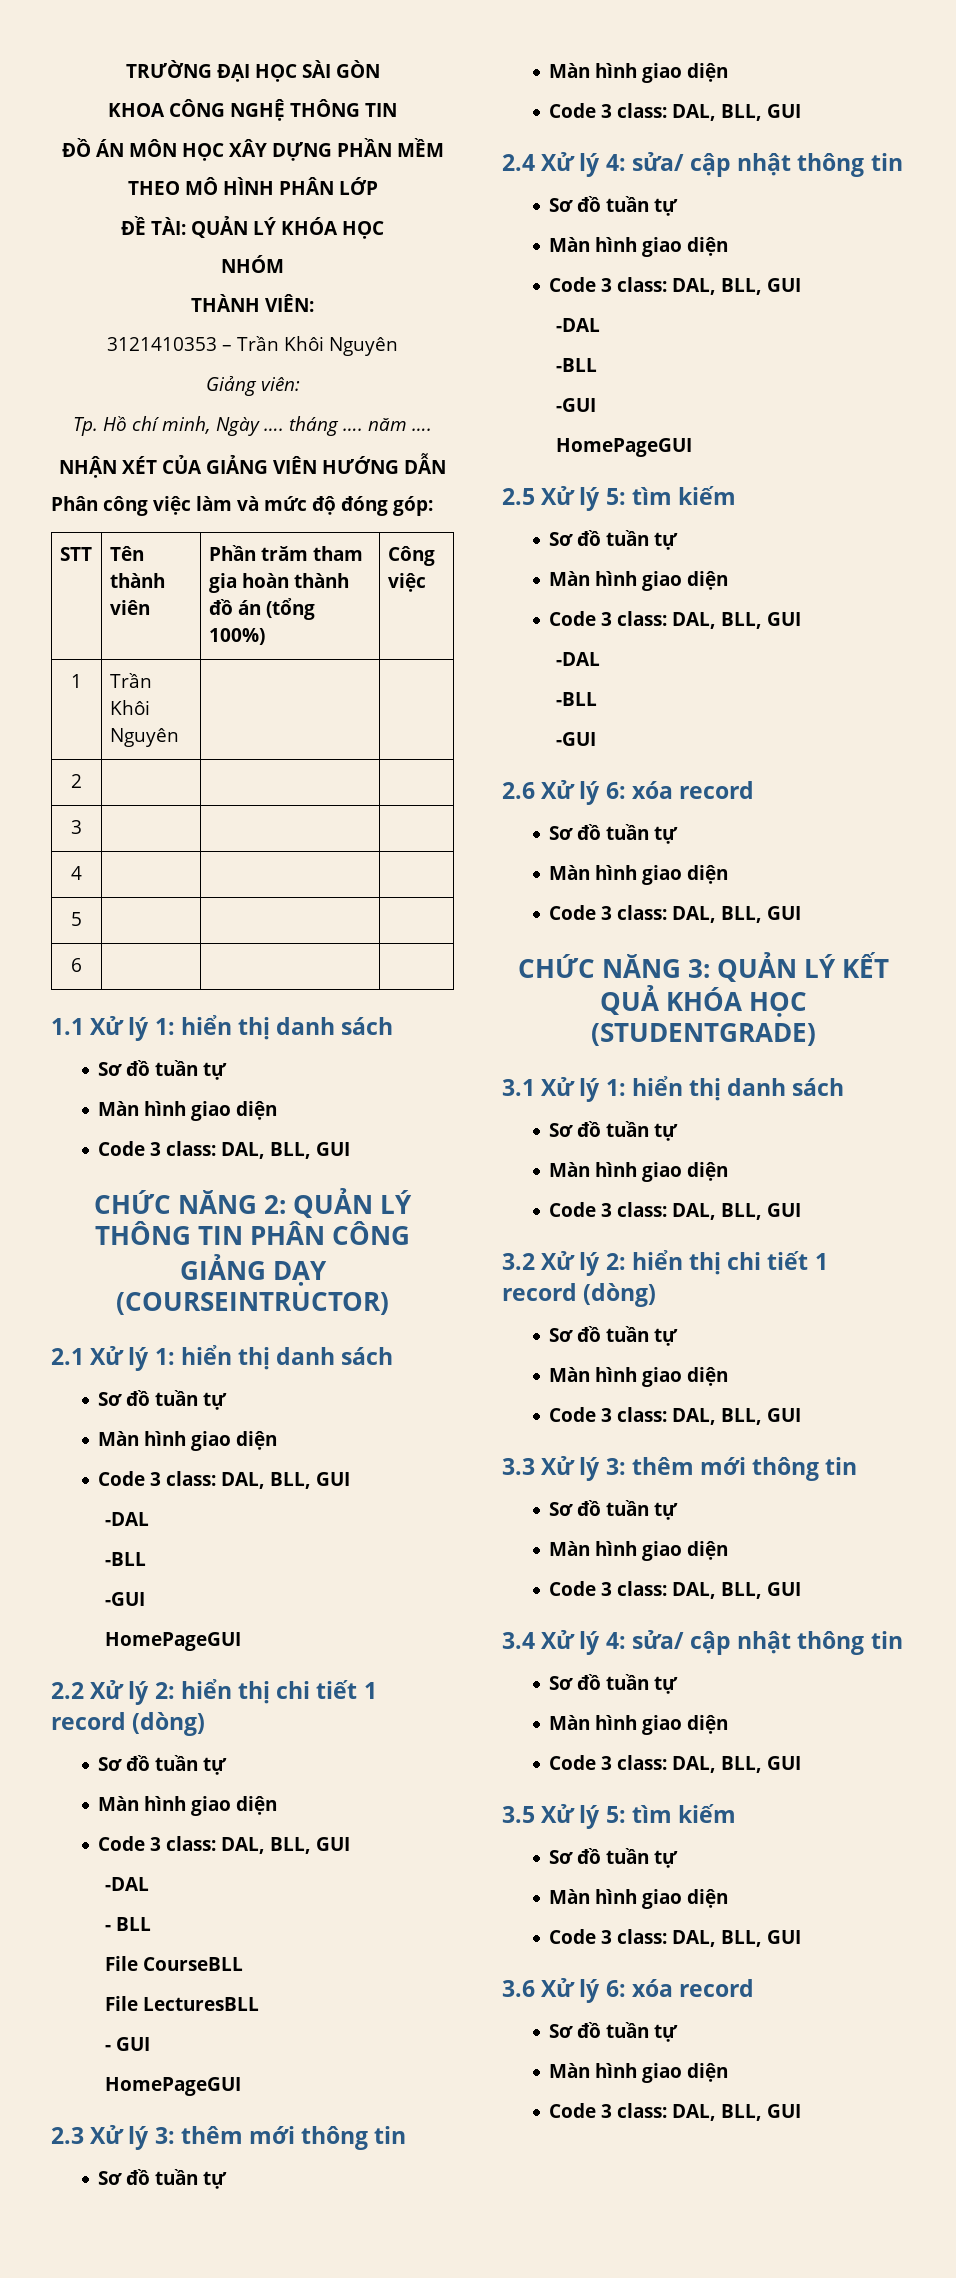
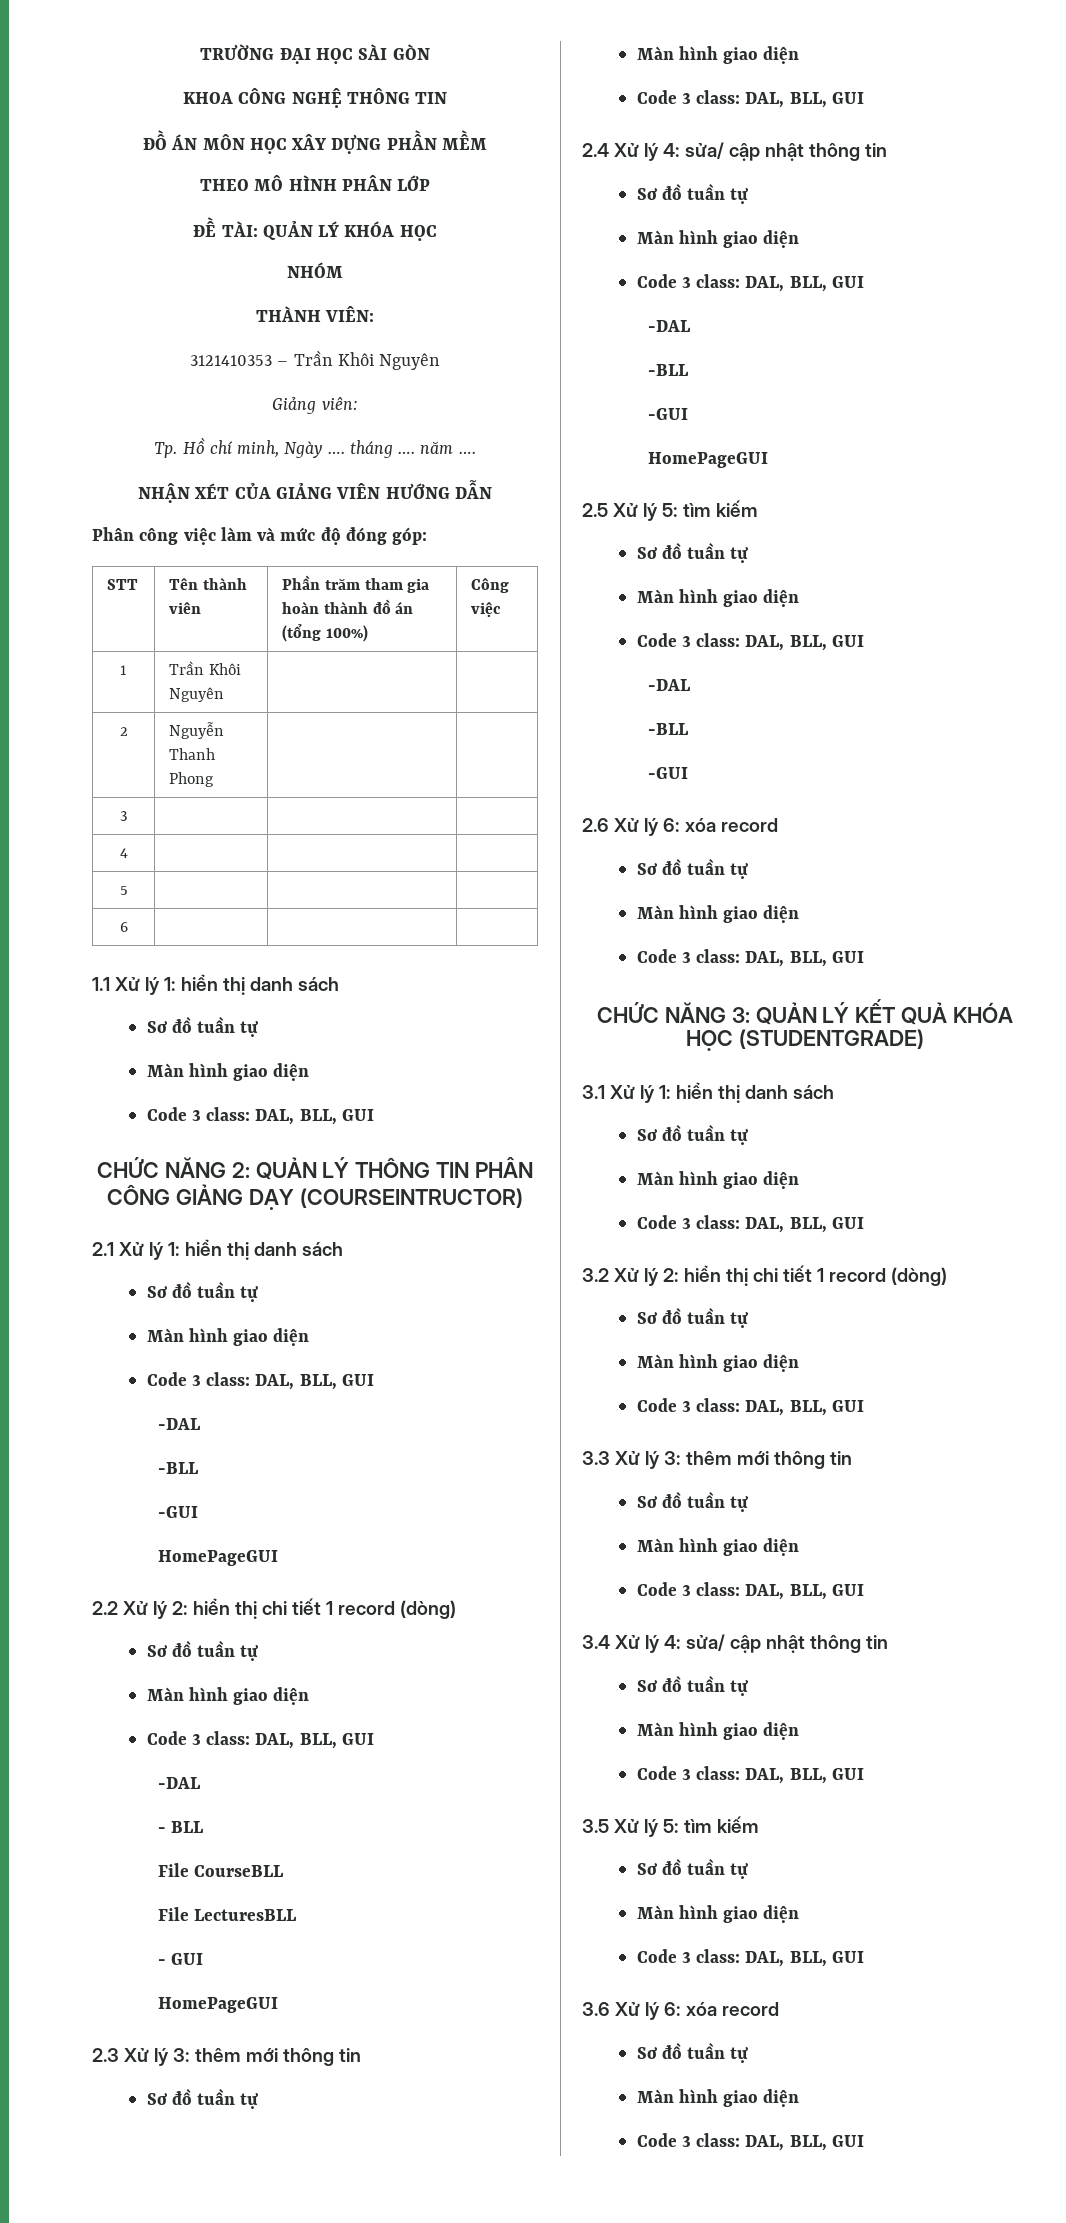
(82, 781) none -> [169,722,225,739] [169,748,216,760] [169,772,215,787] Nguyễn Thanh Phong

